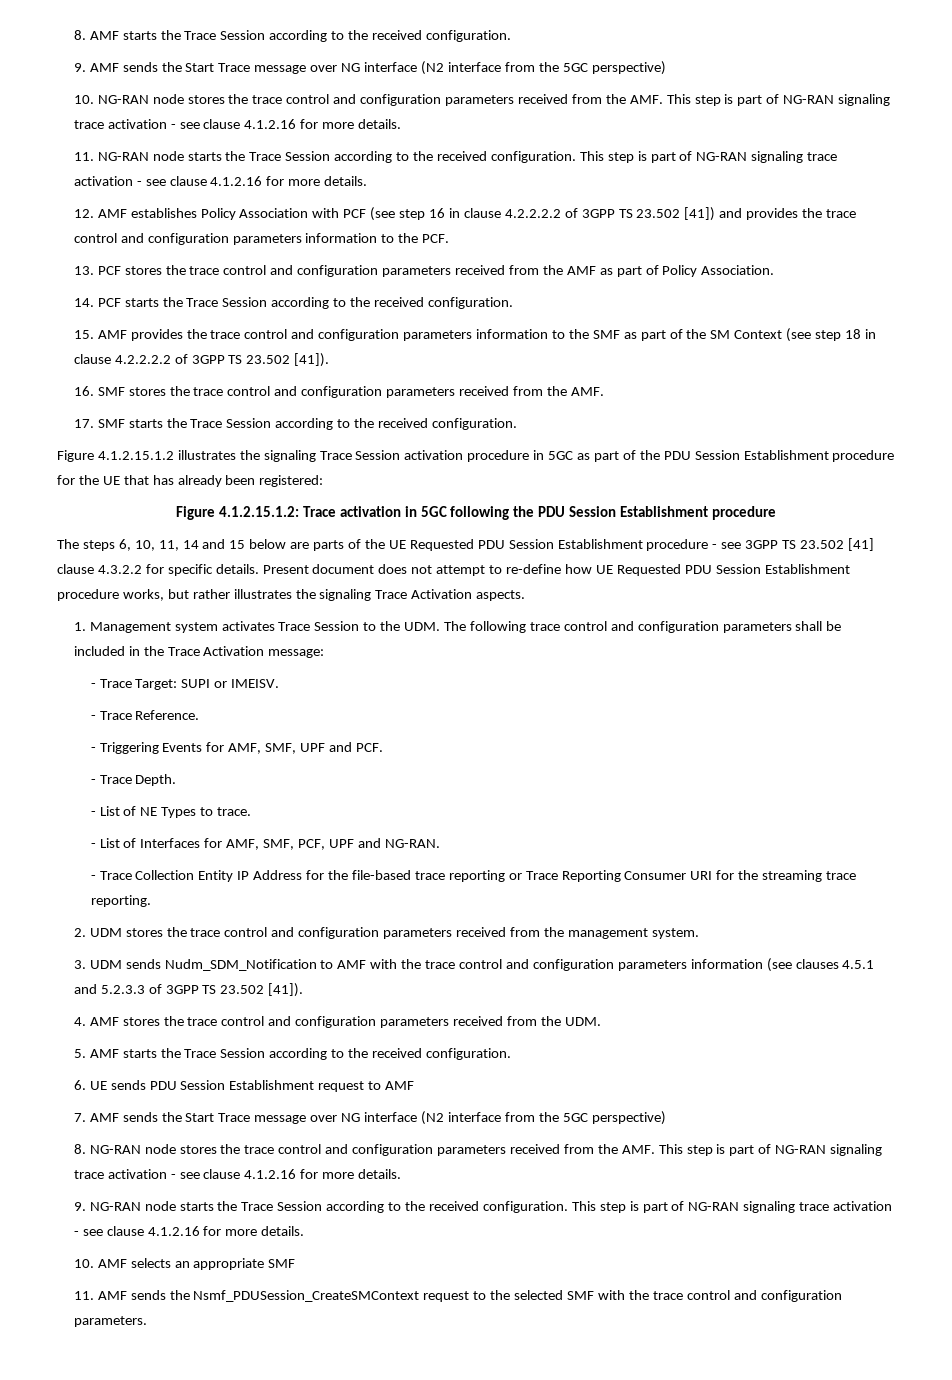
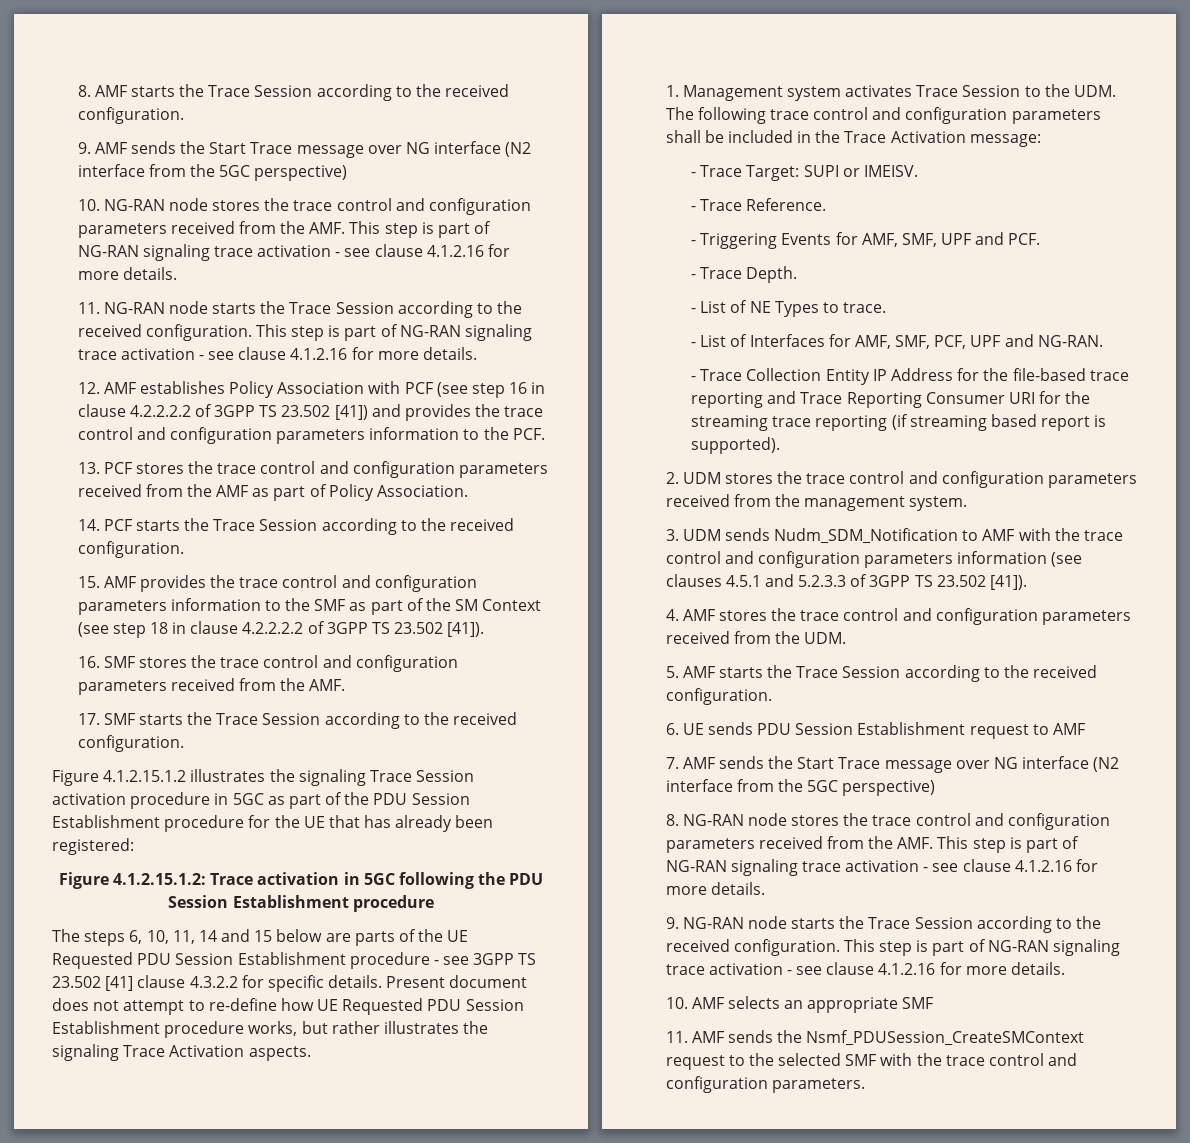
[508,873,522,880] or -> [767,391,797,404] and
[90,895,151,907] reporting. -> [815,414,1107,431] [691,437,781,454] reporting (if streaming based report is supported).

